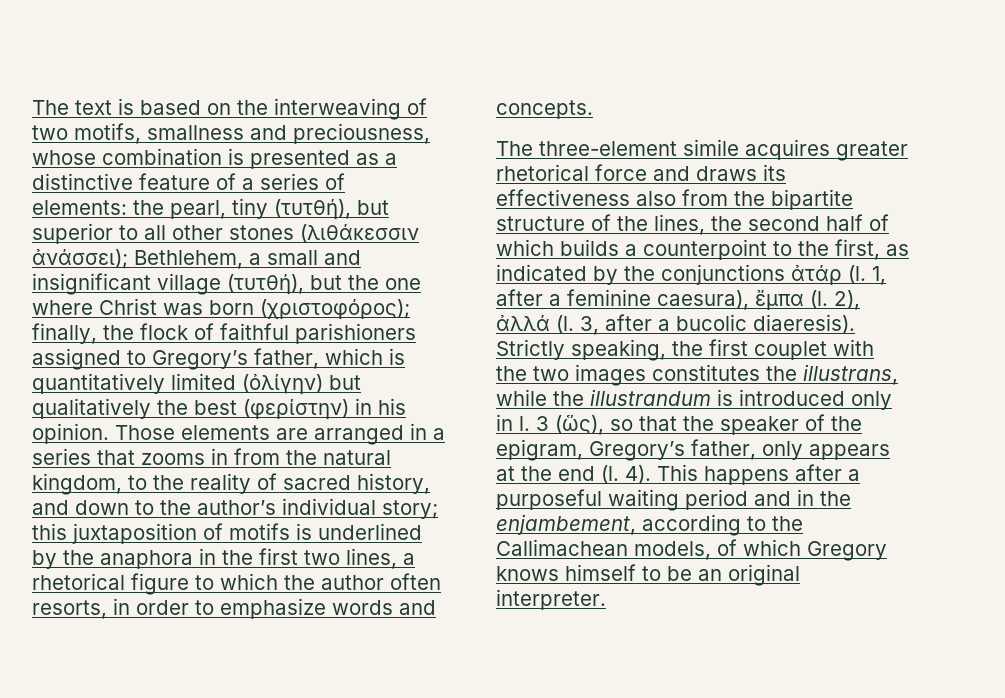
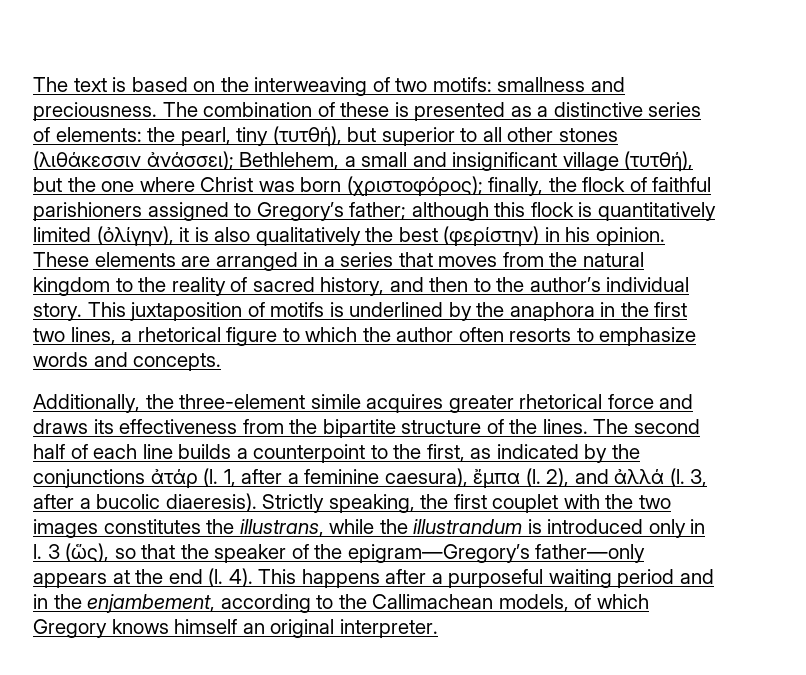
[74,123,141,144] motifs, -> [432,77,492,92] motifs:
[293,123,430,144] [32,148,222,165] preciousness, whose combination -> [33,102,390,121] preciousness. The combination of these
[139,173,254,190] feature of a -> (643, 109) none
[254,348,405,369] [32,373,361,395] father, which is quantitatively limited (ὀλίγην) but -> [349,202,716,221] [33,226,251,247] father; although this flock is quantitatively limited (ὀλίγην), it is also
[115,425,175,440] Those -> [33,252,89,267] These
[141,448,228,465] zooms in -> [438,256,498,267] moves
[32,473,122,495] kingdom, -> [33,277,110,296] kingdom
[75,500,129,515] down -> [429,277,469,292] then
[382,500,438,519] [32,523,67,540] story; this -> [33,302,126,321] story. This
[32,598,189,619] resorts, in order -> [509,328,572,342] resorts
[496,141,533,156] The -> [33,394,174,413] Additionally, the
[636,191,676,206] also -> (238, 426) none
[654,214,742,235] lines, the -> [542,419,629,434] lines. The
[496,239,554,256] which -> [93,444,173,459] each line
(860, 300) none -> [574,469,609,484] and
[496,439,803,461] epigram, Gregory’s father, only -> [347,544,646,563] epigram—Gregory’s father—only
[642,566,692,581] to be -> (238, 626) none

